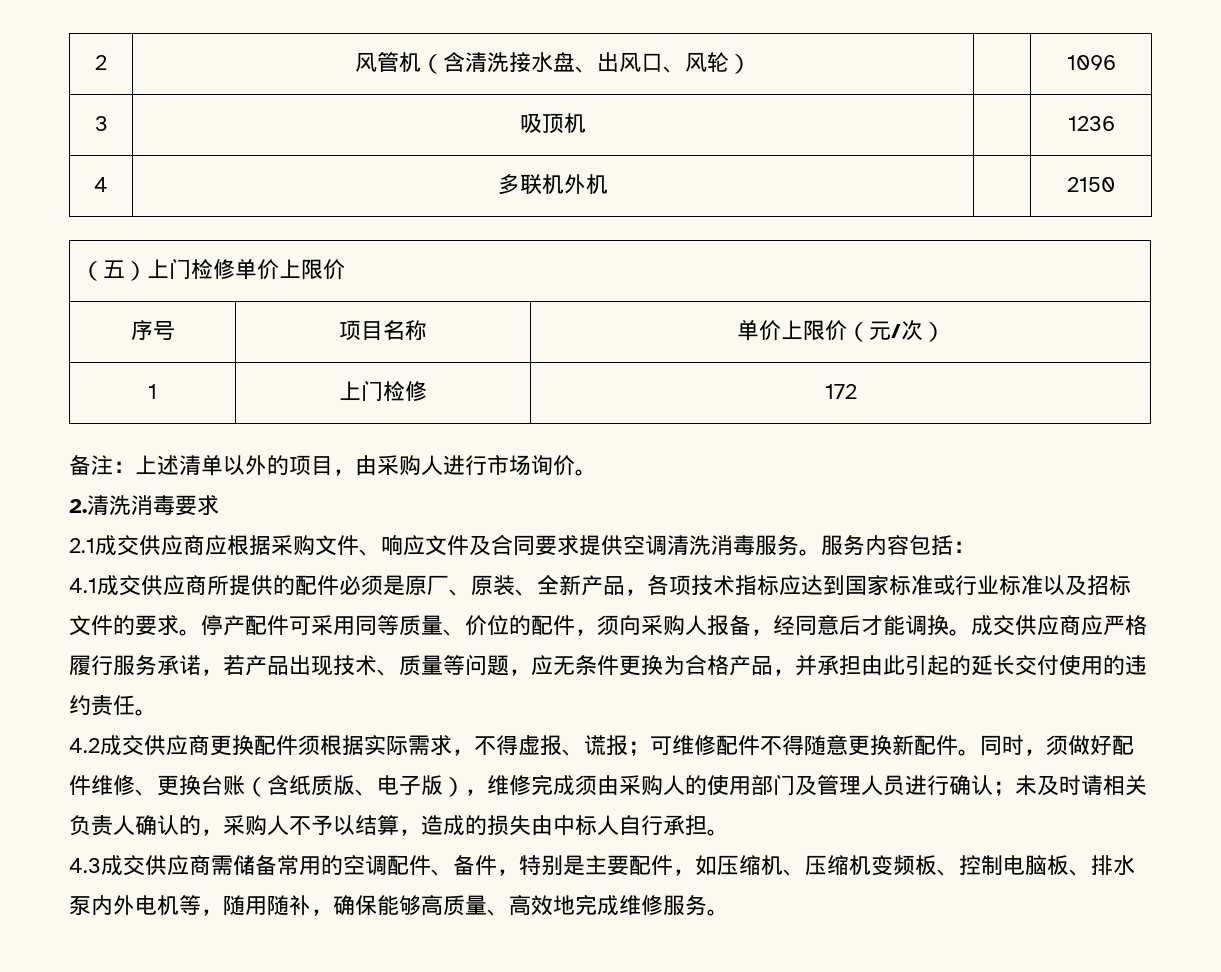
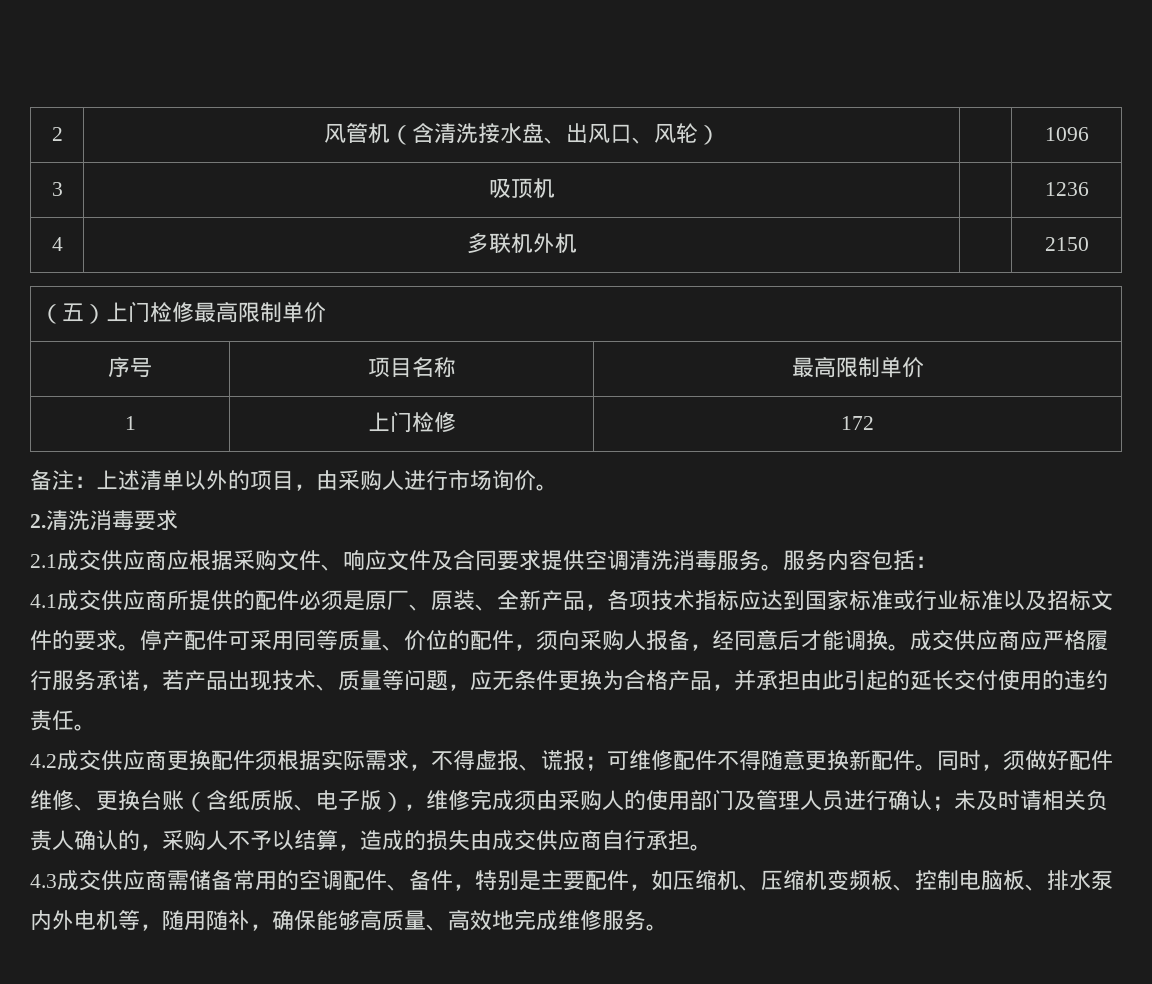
[235,259,346,280] 单价上限价 -> [193,302,326,323] 最高限制单价
[736,320,945,342] 单价上限价（元/次） -> [791,357,924,378] 最高限制单价
[553,815,619,836] 中标人 -> [492,830,602,851] 成交供应商

